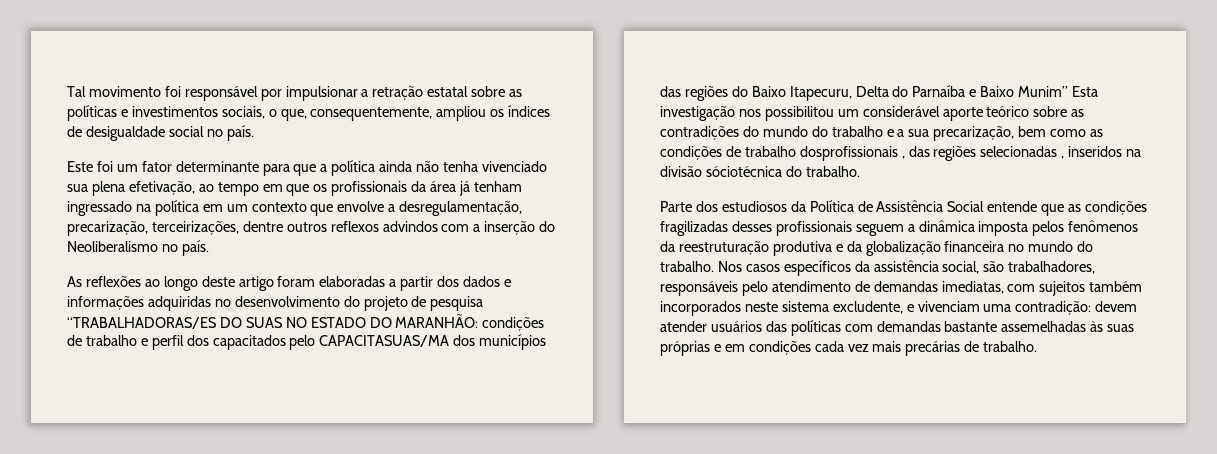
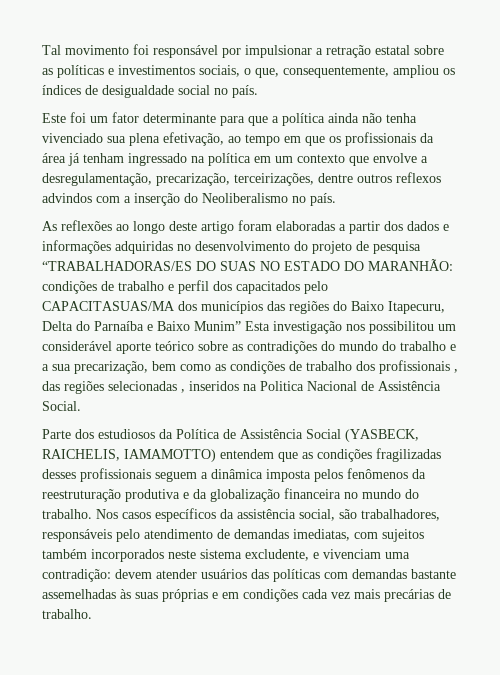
[799,146,898,161] dosprofissionais -> [356,360,450,374] dos profissionais
[660,166,860,177] divisão sóciotécnica do trabalho. -> [260,381,441,391] [42,401,81,411] Politica Nacional de Assistência Social.
[987,201,1038,212] entende -> [345,429,419,442] [42,449,274,462] (YASBECK, RAICHELIS, IAMAMOTTO) entendem

